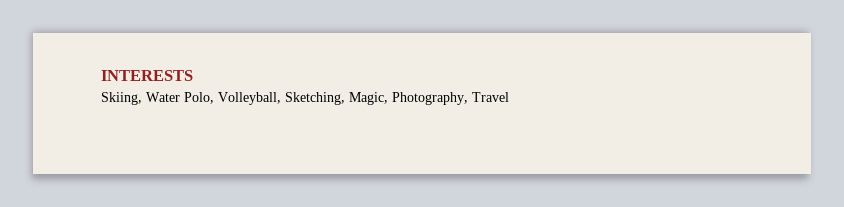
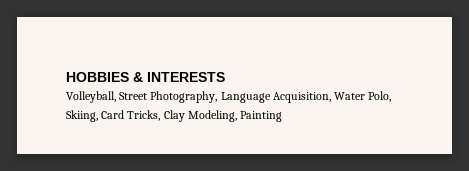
(101, 75) none -> [66,72,143,82] HOBBIES &
[101,92,509,105] Skiing, Water Polo, Volleyball, Sketching, Magic, Photography, Travel -> [66,91,392,103] [66,110,283,122] Volleyball, Street Photography, Language Acquisition, Water Polo, Skiing, Card Tricks, Clay Modeling, Painting

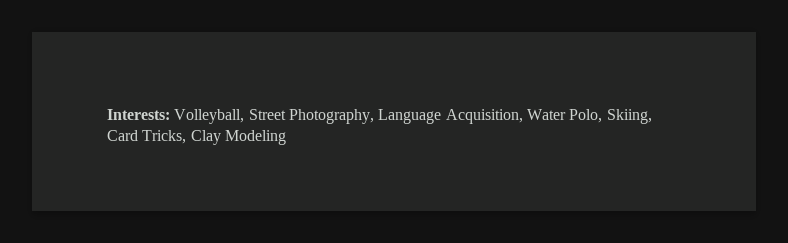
[66,72,225,82] HOBBIES & INTERESTS // -> [107,109,170,120] Interests:
[187,110,283,122] Modeling, Painting -> [224,130,286,145] Modeling

